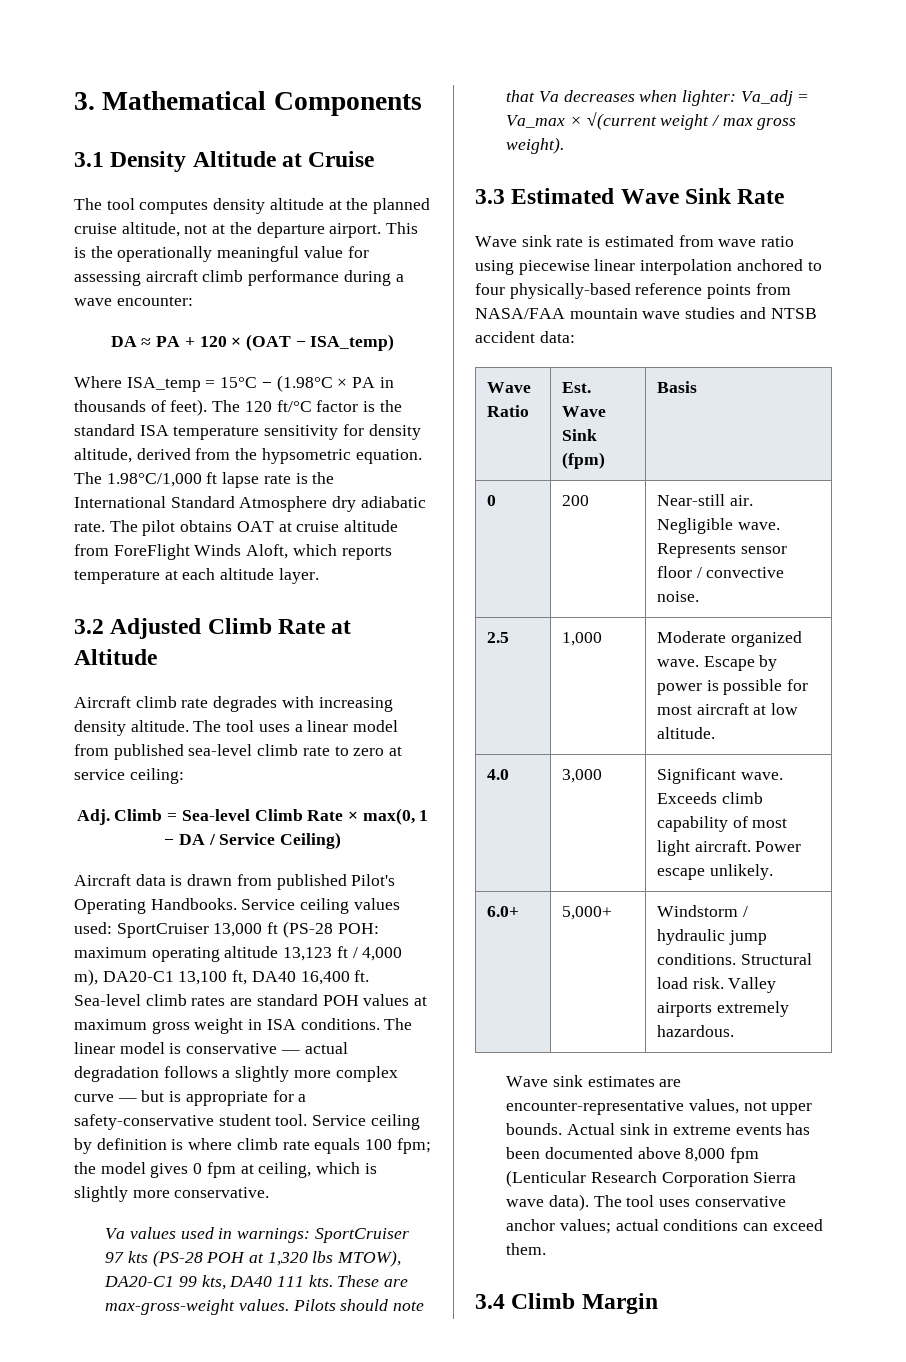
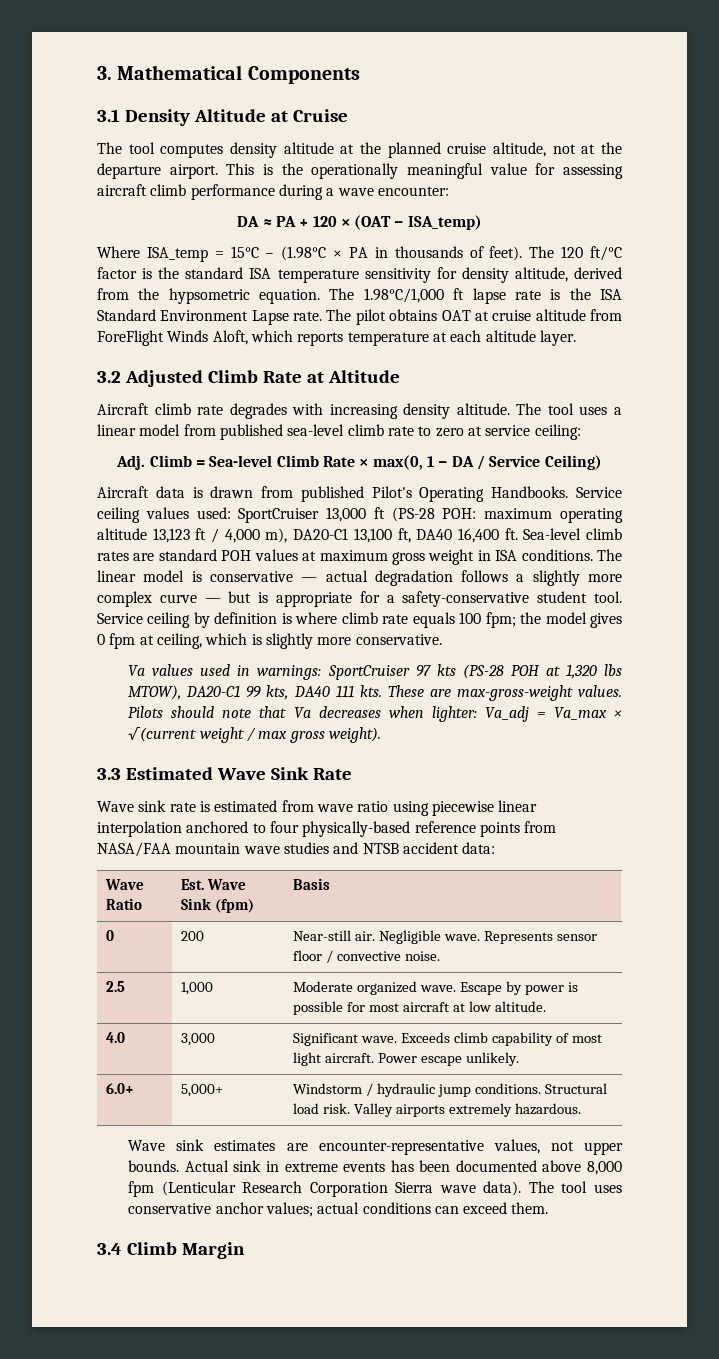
[74,496,426,512] International Standard Atmosphere dry adiabatic -> [600,289,623,300] [97,309,289,325] ISA Standard Environment Lapse

